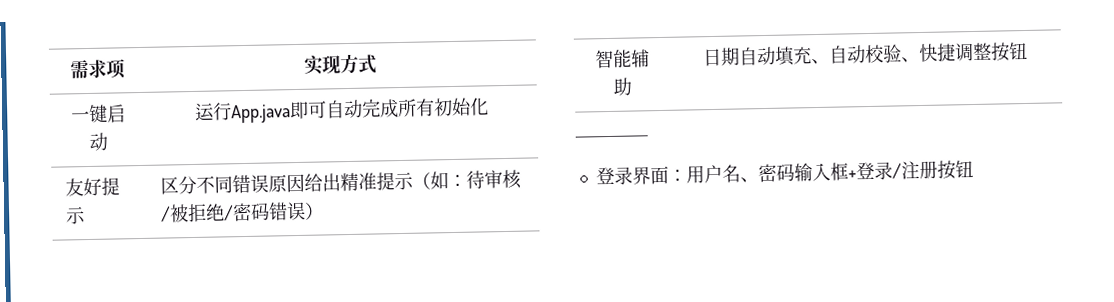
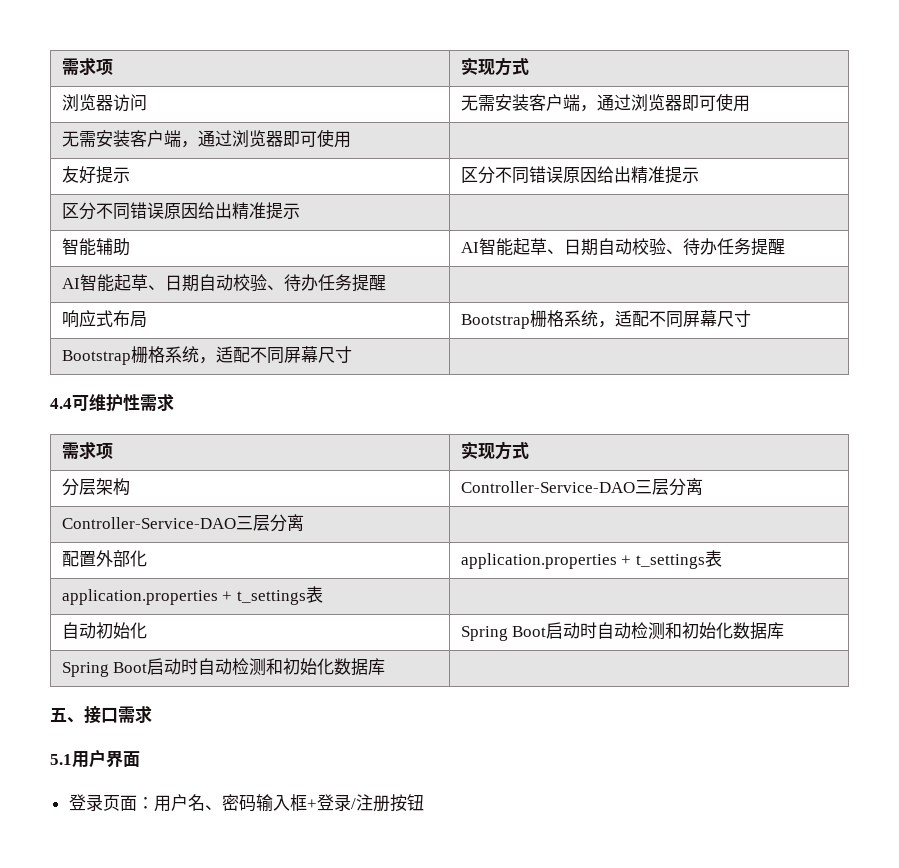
[70,59,126,79] [304,53,377,75] [71,104,126,123] [89,132,108,151] [194,97,489,124] 需求项 | 实现方式 // 一键启动 | 运行App.java即可自动完成所有初始化 -> [61,57,113,76] [460,57,529,76] [61,94,147,112] [460,93,750,112] [61,129,351,148] 需求项 | 实现方式 // 浏览器访问 | 无需安装客户端，通过浏览器即可使用 // 无需安装客户端，通过浏览器即可使用 |
[411,169,522,190] [159,201,324,223] [595,49,650,69] [613,77,632,96] [703,41,1028,67] [575,135,648,144] [595,166,651,186] （如：待审核/被拒绝/密码错误） // 智能辅助 | 日期自动填充、自动校验、快捷调整按钮 // ──── // 登录界 -> [61,202,300,220] [61,238,130,256] [460,238,785,256] [61,274,386,292] [61,310,147,328] [460,310,751,329] [61,346,352,365] [50,393,174,412] [61,441,113,460] [460,441,529,460] [61,478,130,496] [460,478,703,496] [61,514,304,532] [61,550,147,567] [460,550,722,569] [61,586,323,605] [61,622,147,639] [460,622,785,641] [61,658,386,677] [50,705,152,724] [50,749,140,768] [68,794,120,811] // 区分不同错误原因给出精准提示 | // 智能辅助 | AI智能起草、日期自动校验、待办任务提醒 // AI智能起草、日期自动校验、待办任务提醒 | // 响应式布局 | Bootstrap栅格系统，适配不同屏幕尺寸 // Bootstrap栅格系统，适配不同屏幕尺寸 | // 4.4可维护性需求 // 需求项 | 实现方式 // 分层架构 | Controller-Service-DAO三层分离 // Controller-Service-DAO三层分离 | // 配置外部化 | application.properties + t_settings表 // application.properties + t_settings表 | // 自动初始化 | Spring Boot启动时自动检测和初始化数据库 // Spring Boot启动时自动检测和初始化数据库 | // 五、接口需求 // 5.1用户界面 // 登录页

